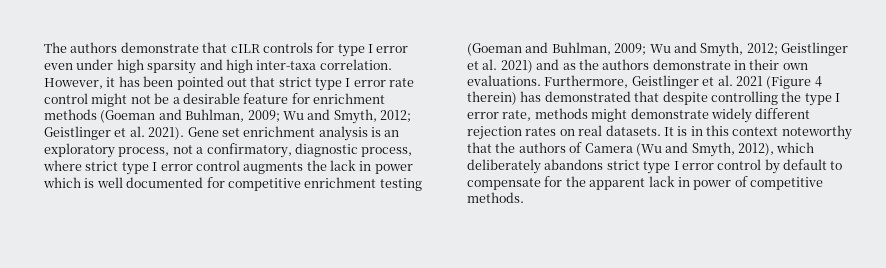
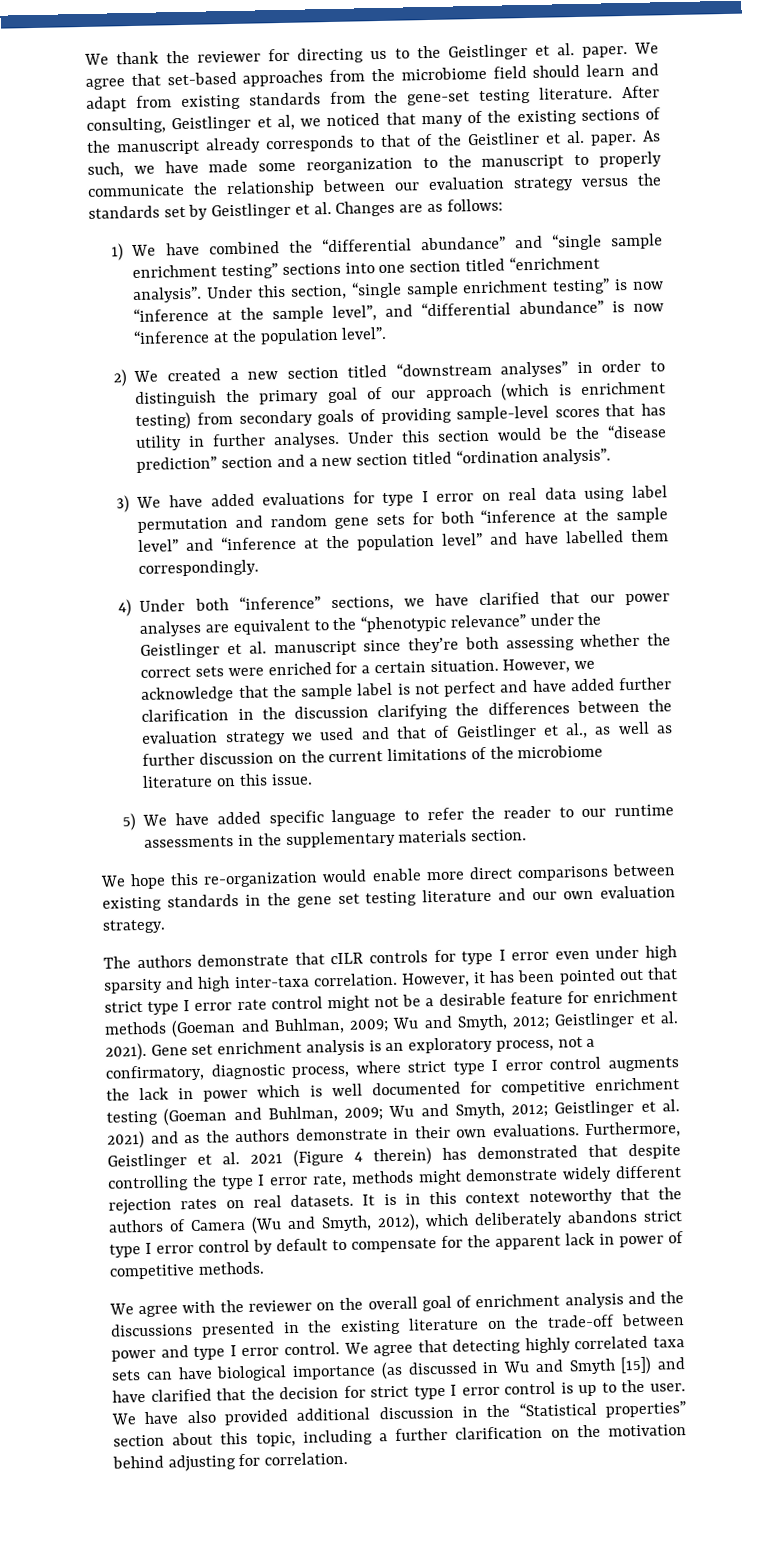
(44, 47) none -> [84,42,660,65] [85,63,659,90] [86,85,661,112] [86,107,661,134] [87,130,661,156] [87,151,662,178] [87,173,662,198] [88,198,503,220] [110,233,663,261] [132,255,600,280] [132,278,664,304] [133,300,664,323] [133,326,388,345] [112,359,665,387] [135,381,667,408] [135,403,666,431] [135,424,667,451] [136,448,612,473] [115,485,668,513] [137,507,668,533] [138,529,669,552] [138,559,260,577] [117,591,670,617] [139,612,602,637] [140,633,671,659] [140,658,596,678] [141,677,673,703] [141,699,672,722] [141,721,673,746] [142,744,604,766] [142,773,313,788] [121,804,674,831] [144,829,528,849] [100,863,675,890] [102,885,677,912] [102,919,166,934] We thank the reviewer for directing us to the Geistlinger et al. paper. We agree that set-based approaches from the microbiome field should learn and adapt from existing standards from the gene-set testing literature. After consulting, Geistlinger et al, we noticed that many of the existing sections of the manuscript already corresponds to that of the Geistliner et al. paper. As such, we have made some reorganization to the manuscript to properly communicate the relationship between our evaluation strategy versus the standards set by Geistlinger et al. Changes are as follows: // 1) We have combined the “differential abundance” and “single sample enrichment testing” sections into one section titled “enrichment analysis”. Under this section, “single sample enrichment testing” is now “inference at the sample level”, and “differential abundance” is now “inference at the population level”. // 2) We created a new section titled “downstream analyses” in order to distinguish the primary goal of our approach (which is enrichment testing) from secondary goals of providing sample-level scores that has utility in further analyses. Under this section would be the “disease prediction” section and a new section titled “ordination analysis”. // 3) We have added evaluations for type I error on real data using label permutation and random gene sets for both “inference at the sample level” and “inference at the population level” and have labelled them correspondingly. // 4) Under both “inference” sections, we have clarified that our power analyses are equivalent to the “phenotypic relevance” under the Geistlinger et al. manuscript since they’re both assessing whether the correct sets were enriched for a certain situation. However, we acknowledge that the sample label is not perfect and have added further clarification in the discussion clarifying the differences between the evaluation strategy we used and that of Geistlinger et al., as well as further discussion on the current limitations of the microbiome literature on this issue. // 5) We have added specific language to refer the reader to our runtime assessments in the supplementary materials section. // We hope this re-organization would enable more direct comparisons between existing standards in the gene set testing literature and our own evaluation strategy. //
(524, 197) none -> [109,1291,685,1318] [110,1313,685,1338] [111,1335,685,1362] [111,1356,685,1382] [112,1379,687,1403] [111,1401,686,1426] [113,1424,687,1447] [112,1451,349,1472] // We agree with the reviewer on the overall goal of enrichment analysis and the discussions presented in the existing literature on the trade-off between power and type I error control. We agree that detecting highly correlated taxa sets can have biological importance (as discussed in Wu and Smyth [15]) and have clarified that the decision for strict type I error control is up to the user. We have also provided additional discussion in the “Statistical properties” section about this topic, including a further clarification on the motivation behind adjusting for correlation.

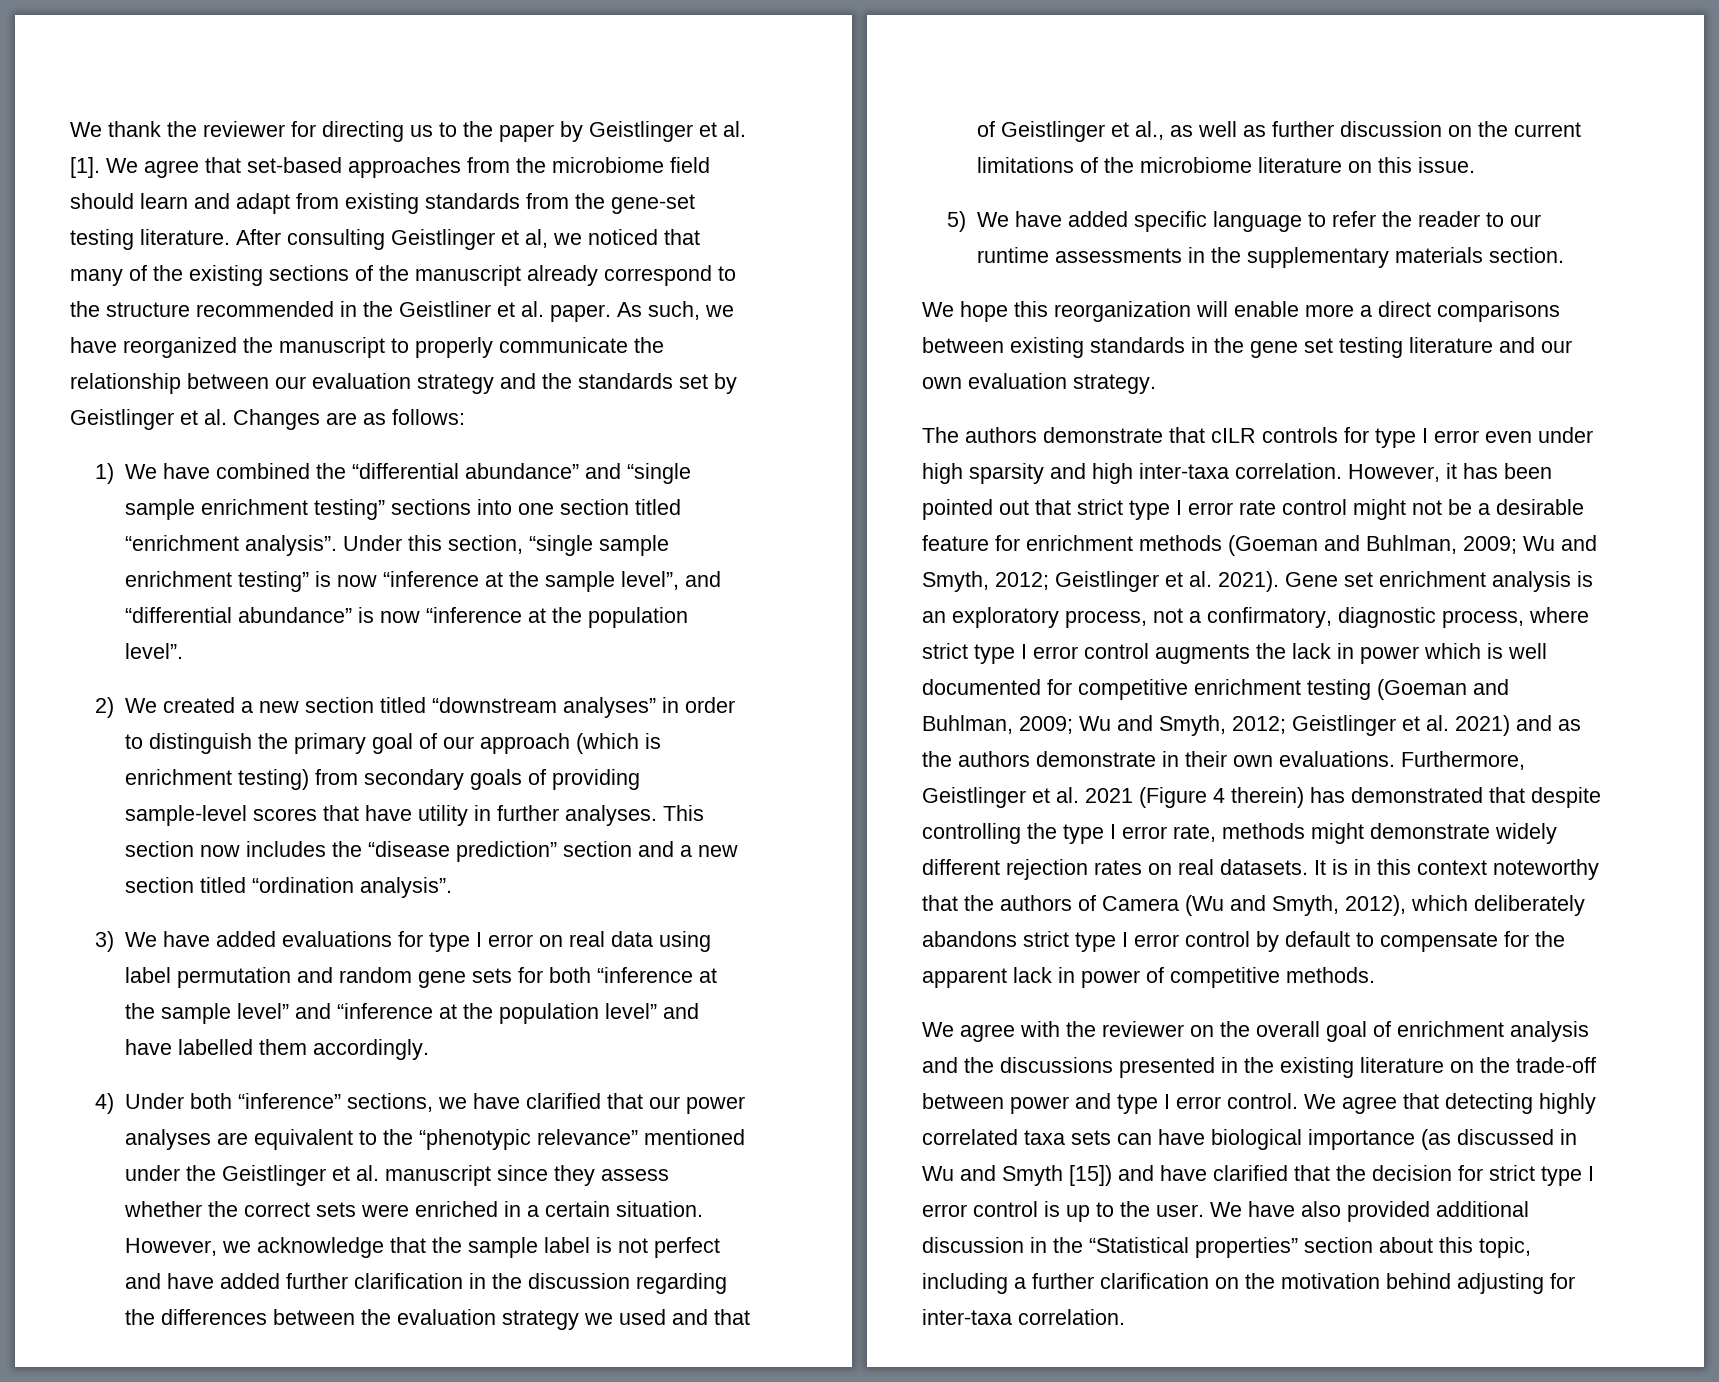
[447,43,628,61] Geistlinger et al. paper. -> [499,121,746,142] [70,157,100,178] paper by Geistlinger et al. [1].
[86,117,166,134] consulting, -> [287,229,385,250] consulting
[265,133,433,153] corresponds to that of -> [604,265,736,286] [70,301,357,317] correspond to the structure recommended in
[208,157,438,174] made some reorganization to -> [123,337,237,358] reorganized
[581,177,629,187] versus -> [500,373,536,389] and
[640,403,666,416] has -> [364,805,412,821] have
[347,427,569,444] Under this section would be -> [662,805,704,821] [124,841,326,857] This section now includes
[138,559,260,577] correspondingly. -> [312,1039,429,1060] accordingly.
(526, 621) none -> [643,1129,745,1145] mentioned
[408,636,575,654] they’re both assessing -> [553,1165,669,1186] they assess
[335,661,358,675] for -> [503,1201,521,1217] in
[377,703,449,721] clarifying -> [635,1273,727,1294] regarding
[203,869,368,888] re-organization would -> [1054,301,1228,322] reorganization will
(465, 876) none -> [1360,305,1372,317] a
(261, 1460) none -> [922,1309,1012,1325] inter-taxa

